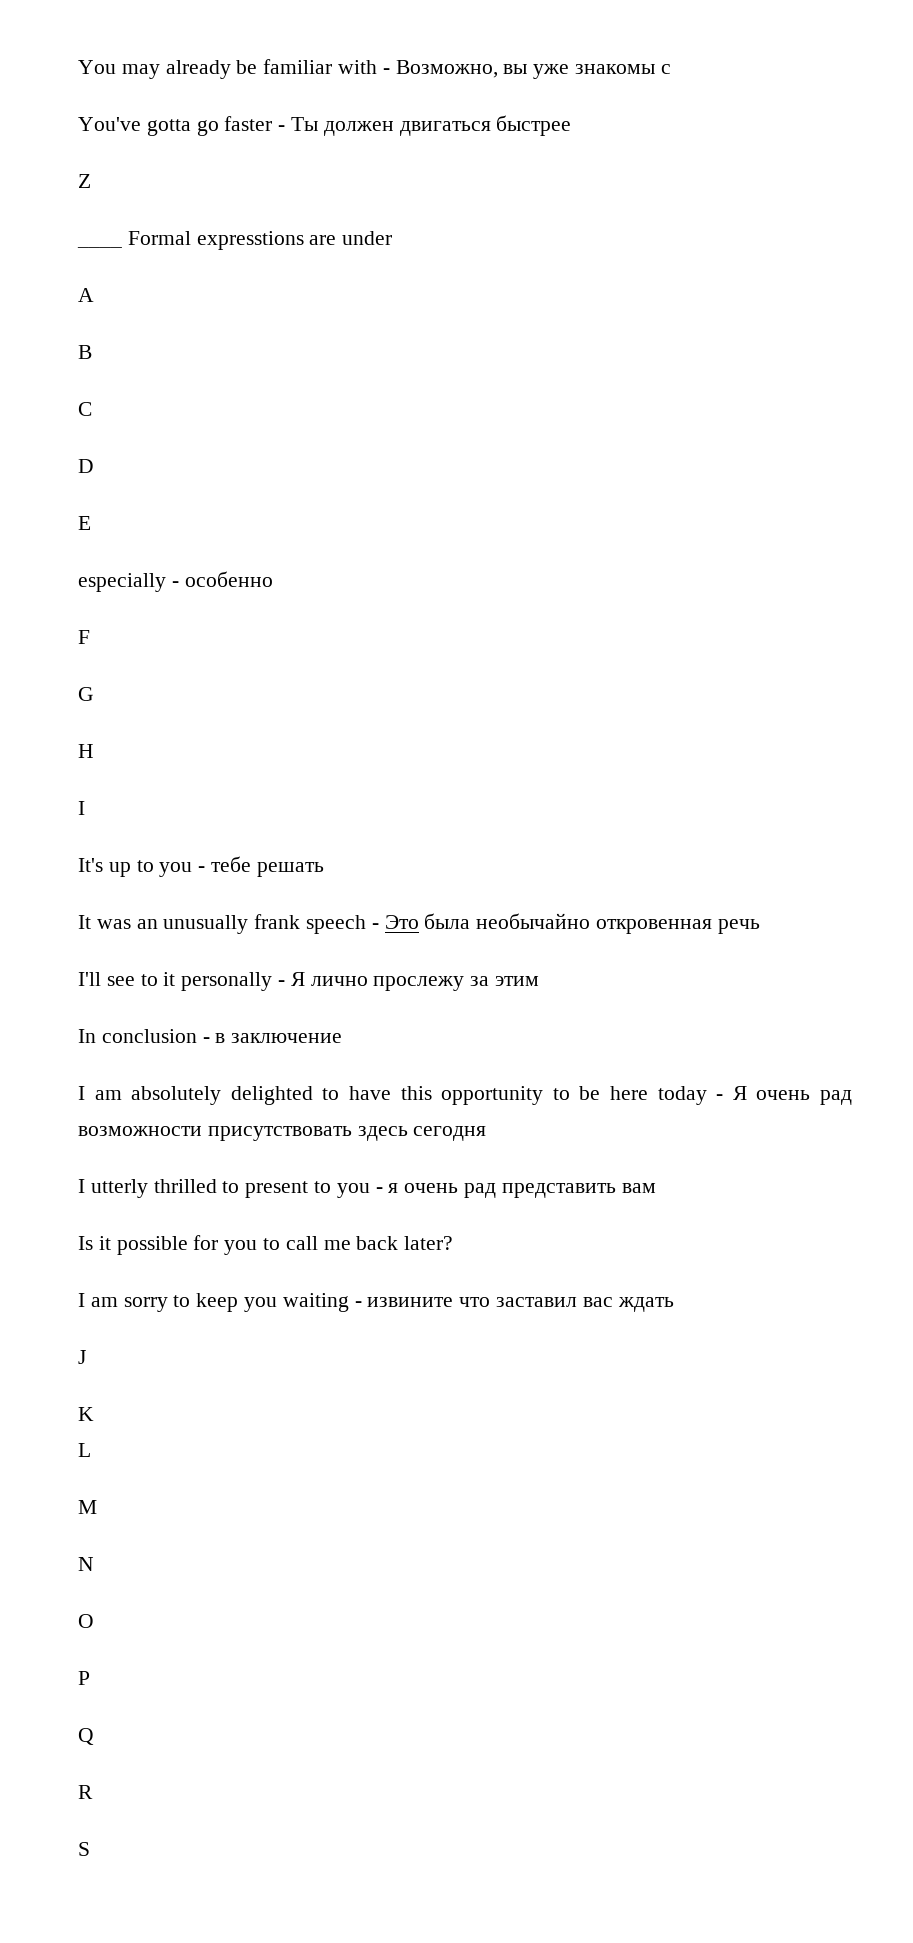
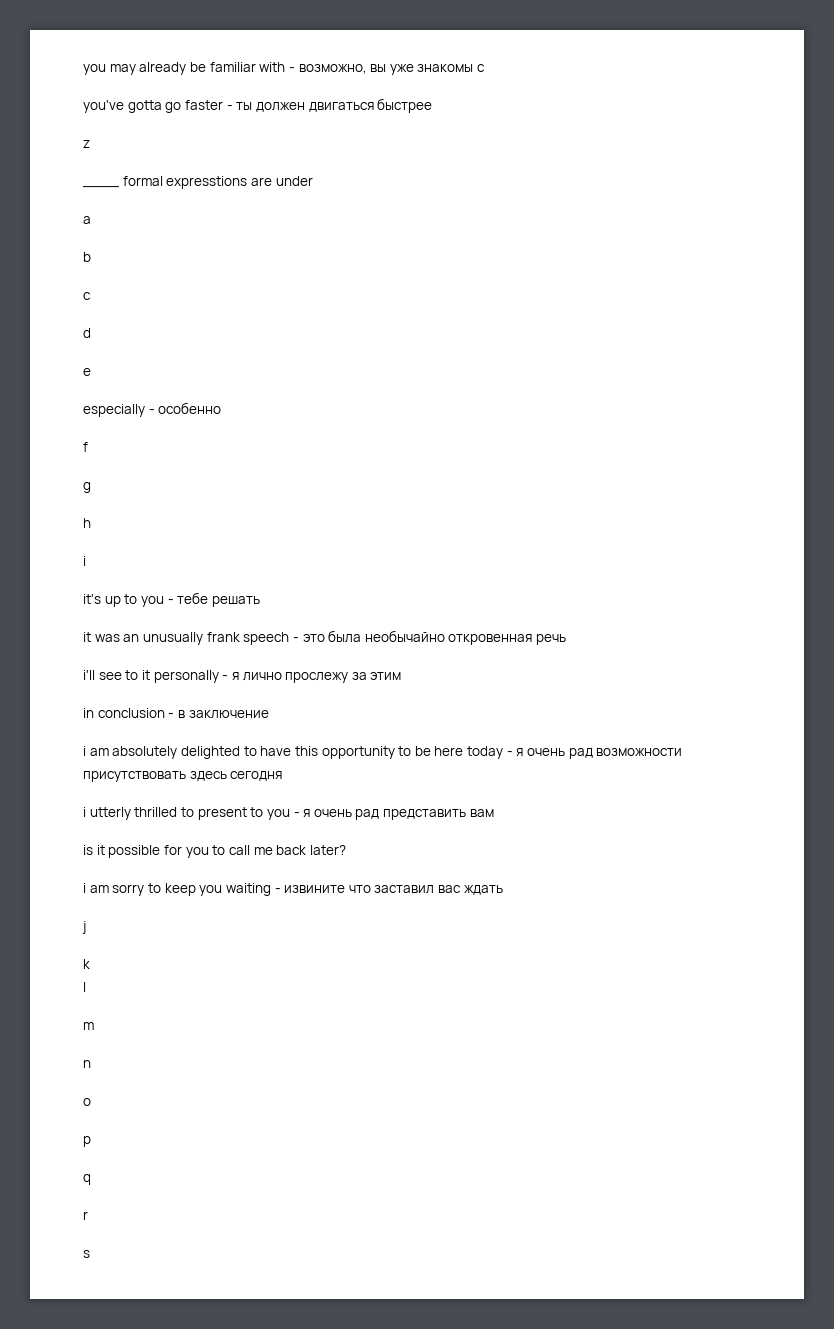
[78,60,116,74] You -> [83,64,106,75] you
[395,60,498,78] Возможно, -> [298,64,367,74] возможно,
[78,117,141,131] You've -> [83,100,124,113] you've
[291,117,319,131] Ты -> [236,102,253,110] ты
[78,174,91,188] Z -> [83,140,90,148] z
[127,231,191,245] Formal -> [122,176,163,186] formal
[78,288,94,302] [78,345,92,359] [78,402,92,416] [78,459,94,473] [78,516,91,530] [78,571,273,592] [78,630,90,644] [78,687,94,701] [78,744,94,758] [78,801,85,815] [78,858,103,872] A // B // C // D // E // especially - особенно // F // G // H // I // It's -> [83,216,91,224] [83,252,91,262] [83,292,91,300] [83,328,91,338] [83,368,91,376] [83,402,222,417] [83,442,88,452] [83,482,91,493] [83,518,91,528] [83,556,86,566] [83,594,101,604] a // b // c // d // e // especially - особенно // f // g // h // i // it's
[78,915,91,929] It -> [83,632,91,642] it
[384,915,419,929] Это -> [302,634,325,642] это
[78,972,101,986] I'll -> [83,670,95,680] i'll
[290,972,305,986] Я -> [231,672,239,680] я
[78,1029,96,1043] In -> [83,708,94,718] in
[78,1086,85,1100] I -> [83,746,86,756] i
[732,1086,747,1100] Я -> [516,748,524,756] я
[78,1179,85,1193] I -> [83,807,86,817] i
[78,1236,93,1250] Is -> [83,845,93,855] is
[78,1293,85,1307] I -> [83,883,86,893] i
[78,1350,86,1364] [78,1407,94,1421] [78,1443,91,1457] [78,1500,97,1514] [78,1557,94,1571] [78,1614,94,1628] [78,1671,90,1685] [78,1728,94,1745] [78,1785,93,1799] [78,1842,90,1856] J // K // L // M // N // O // P // Q // R // S -> [82,921,86,934] [83,959,90,969] [83,982,86,992] [83,1022,94,1030] [83,1060,91,1068] [83,1098,91,1106] [83,1136,91,1147] [83,1174,91,1185] [83,1211,88,1220] [83,1250,90,1258] j // k // l // m // n // o // p // q // r // s

